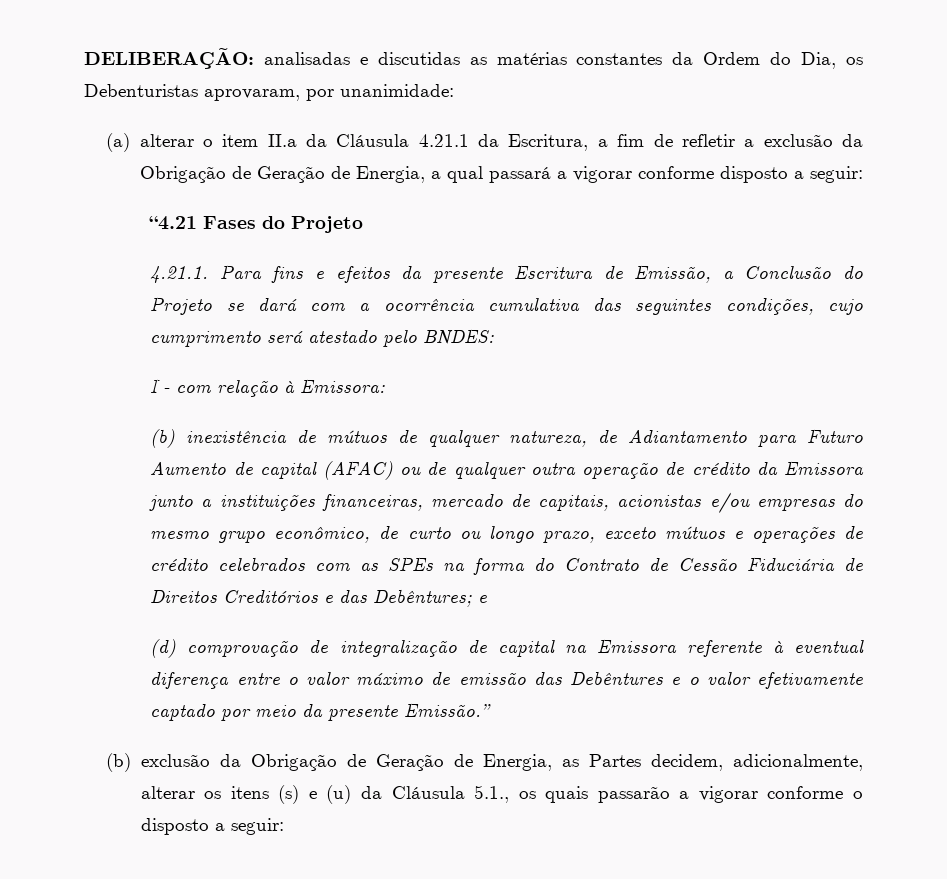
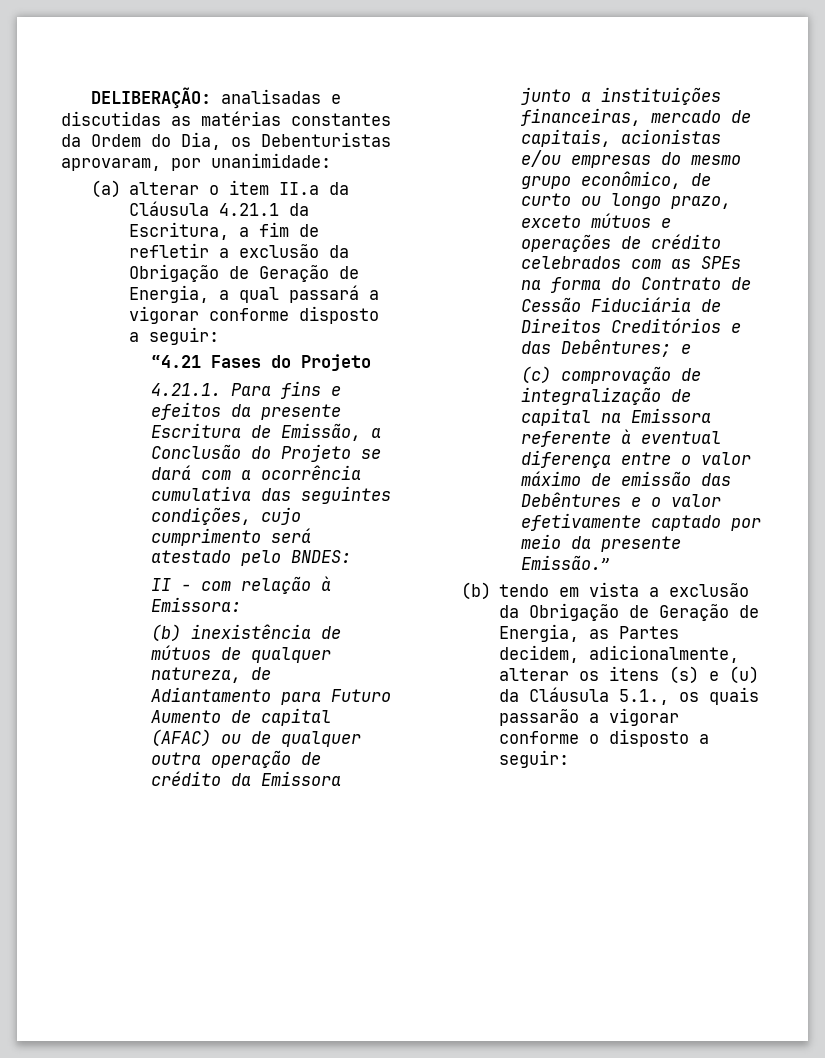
[150,379,161,393] I -> [150,578,171,591] II
[150,639,177,658] (d) -> [520,366,551,384] (c)
(132, 762) none -> [499,582,660,597] tendo em vista a

